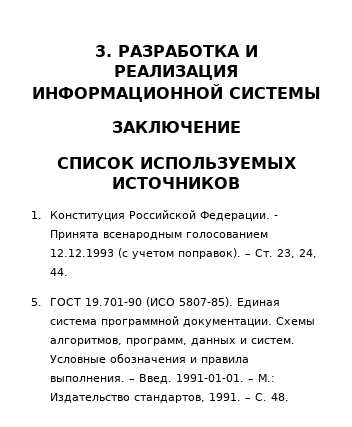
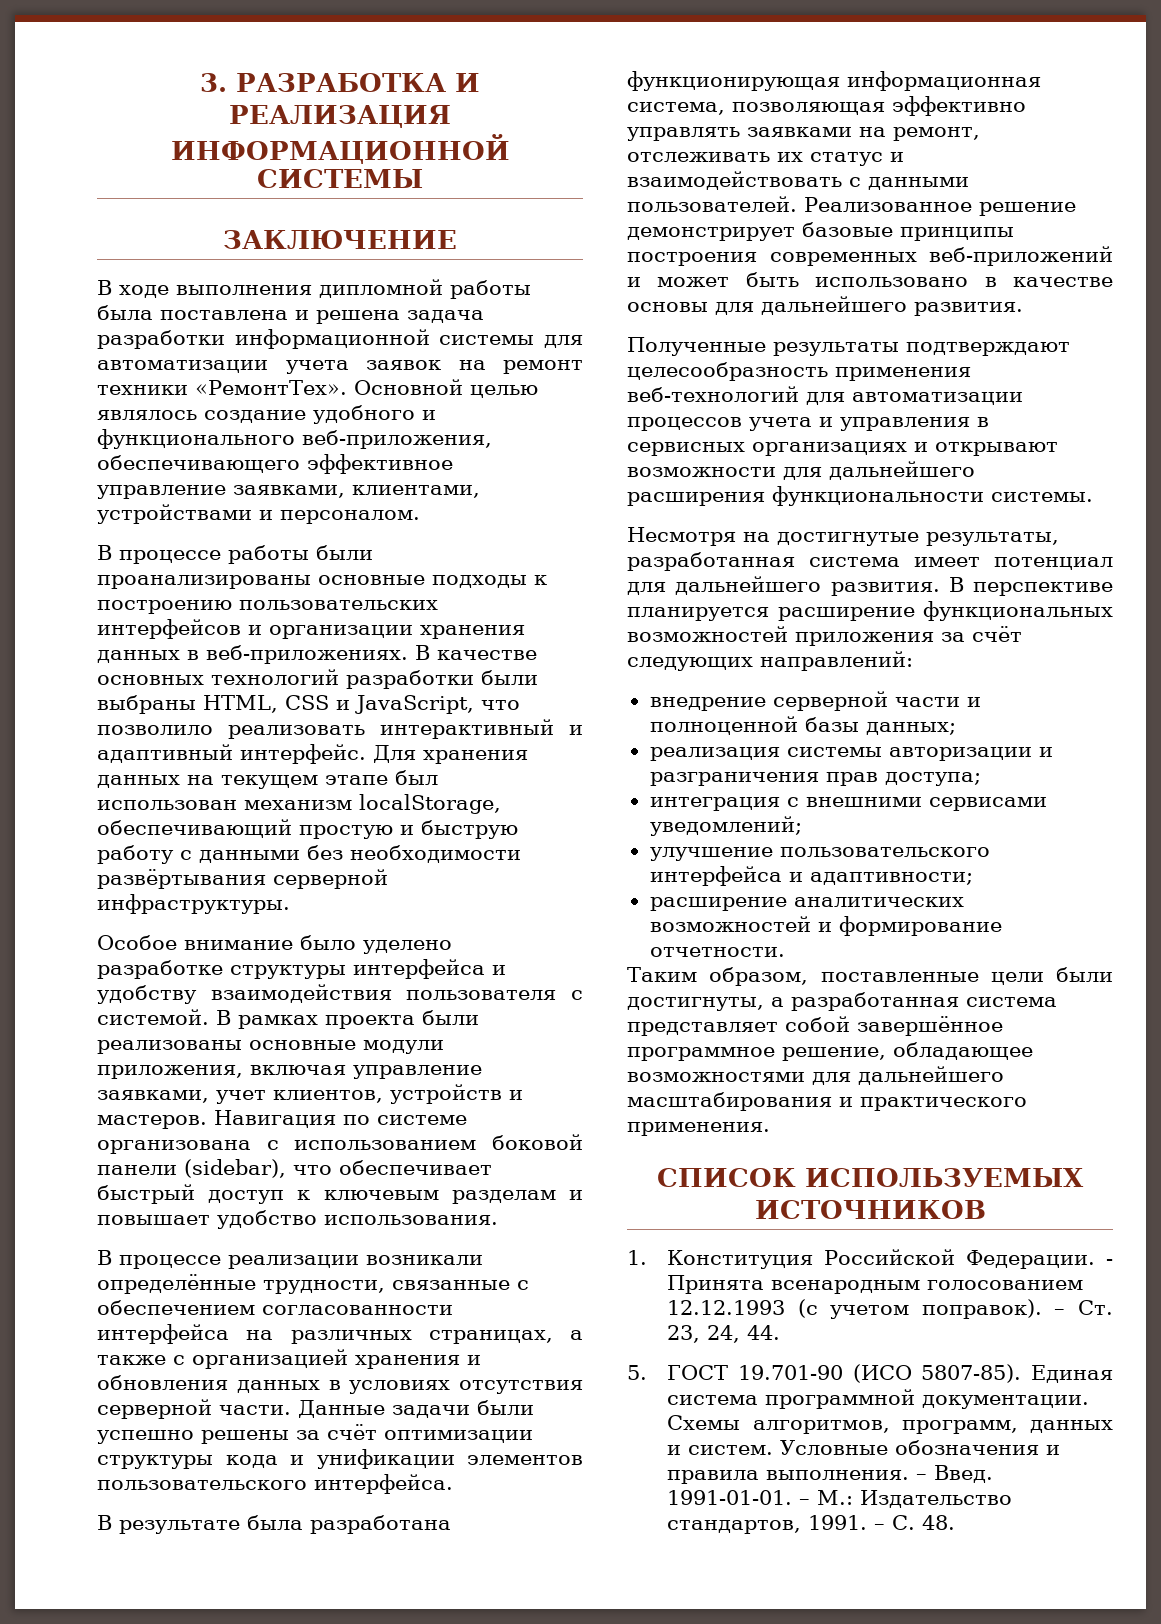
(241, 127) none -> [97,279,531,299] [97,305,484,324] [97,329,583,349] [97,360,583,374] [97,379,538,398] [97,405,436,424] [97,429,492,449] [97,454,453,474] [97,485,480,499] [97,504,420,524] [97,545,373,564] [97,575,547,589] [97,600,438,614] [97,619,525,639] [97,645,537,664] [97,669,538,689] [97,695,520,714] [97,719,583,739] [97,744,528,764] [97,770,438,789] [97,794,501,814] [97,819,518,839] [97,845,521,864] [97,869,388,889] [97,894,290,914] [97,935,452,954] [97,959,506,979] [97,984,583,1004] [97,1009,479,1029] [97,1040,444,1054] [97,1065,482,1079] [97,1084,523,1104] [97,1110,467,1129] [97,1134,583,1154] [97,1159,492,1178] [97,1184,583,1204] [97,1210,498,1229] [97,1250,483,1269] [97,1274,529,1294] [97,1300,453,1315] [97,1324,583,1344] [97,1349,481,1369] [97,1375,583,1394] [97,1399,534,1419] [97,1424,533,1444] [97,1449,583,1469] [97,1474,453,1494] [97,1515,451,1534] [627,71,1041,91] [627,96,1026,116] [627,127,980,141] [627,152,904,166] [627,171,969,190] [627,196,1076,216] [627,222,1014,241] [627,246,1113,266] [627,272,1113,287] [627,296,1023,316] [627,337,1070,356] [627,362,971,381] [627,386,1023,405] [627,417,989,431] [627,442,1058,456] [627,461,975,480] [627,486,1093,506] [627,527,1059,546] [627,552,1113,571] [627,576,1113,596] [627,601,1113,621] [627,626,1022,646] [627,651,913,671] [649,691,981,711] [649,716,956,735] [649,747,1053,761] [649,772,981,786] [649,797,1047,811] [649,816,802,836] [649,847,990,861] [649,866,973,886] [649,897,964,911] [649,916,1002,936] [649,947,785,957] [627,967,1113,986] [627,992,1057,1011] [627,1016,1003,1036] [627,1042,1033,1061] [627,1066,1004,1085] [627,1092,1027,1111] [627,1122,770,1136] // В ходе выполнения дипломной работы была поставлена и решена задача разработки информационной системы для автоматизации учета заявок на ремонт техники «РемонтТех». Основной целью являлось создание удобного и функционального веб-приложения, обеспечивающего эффективное управление заявками, клиентами, устройствами и персоналом. // В процессе работы были проанализированы основные подходы к построению пользовательских интерфейсов и организации хранения данных в веб-приложениях. В качестве основных технологий разработки были выбраны HTML, CSS и JavaScript, что позволило реализовать интерактивный и адаптивный интерфейс. Для хранения данных на текущем этапе был использован механизм localStorage, обеспечивающий простую и быструю работу с данными без необходимости развёртывания серверной инфраструктуры. // Особое внимание было уделено разработке структуры интерфейса и удобству взаимодействия пользователя с системой. В рамках проекта были реализованы основные модули приложения, включая управление заявками, учет клиентов, устройств и мастеров. Навигация по системе организована с использованием боковой панели (sidebar), что обеспечивает быстрый доступ к ключевым разделам и повышает удобство использования. // В процессе реализации возникали определённые трудности, связанные с обеспечением согласованности интерфейса на различных страницах, а также с организацией хранения и обновления данных в условиях отсутствия серверной части. Данные задачи были успешно решены за счёт оптимизации структуры кода и унификации элементов пользовательского интерфейса. // В результате была разработана функционирующая информационная система, позволяющая эффективно управлять заявками на ремонт, отслеживать их статус и взаимодействовать с данными пользователей. Реализованное решение демонстрирует базовые принципы построения современных веб-приложений и может быть использовано в качестве основы для дальнейшего развития. // Полученные результаты подтверждают целесообразность применения веб-технологий для автоматизации процессов учета и управления в сервисных организациях и открывают возможности для дальнейшего расширения функциональности системы. // Несмотря на достигнутые результаты, разработанная система имеет потенциал для дальнейшего развития. В перспективе планируется расширение функциональных возможностей приложения за счёт следующих направлений: // внедрение серверной части и полноценной базы данных; // реализация системы авторизации и разграничения прав доступа; // интеграция с внешними сервисами уведомлений; // улучшение пользовательского интерфейса и адаптивности; // расширение аналитических возможностей и формирование отчетности. // Таким образом, поставленные цели были достигнуты, а разработанная система представляет собой завершённое программное решение, обладающее возможностями для дальнейшего масштабирования и практического применения.

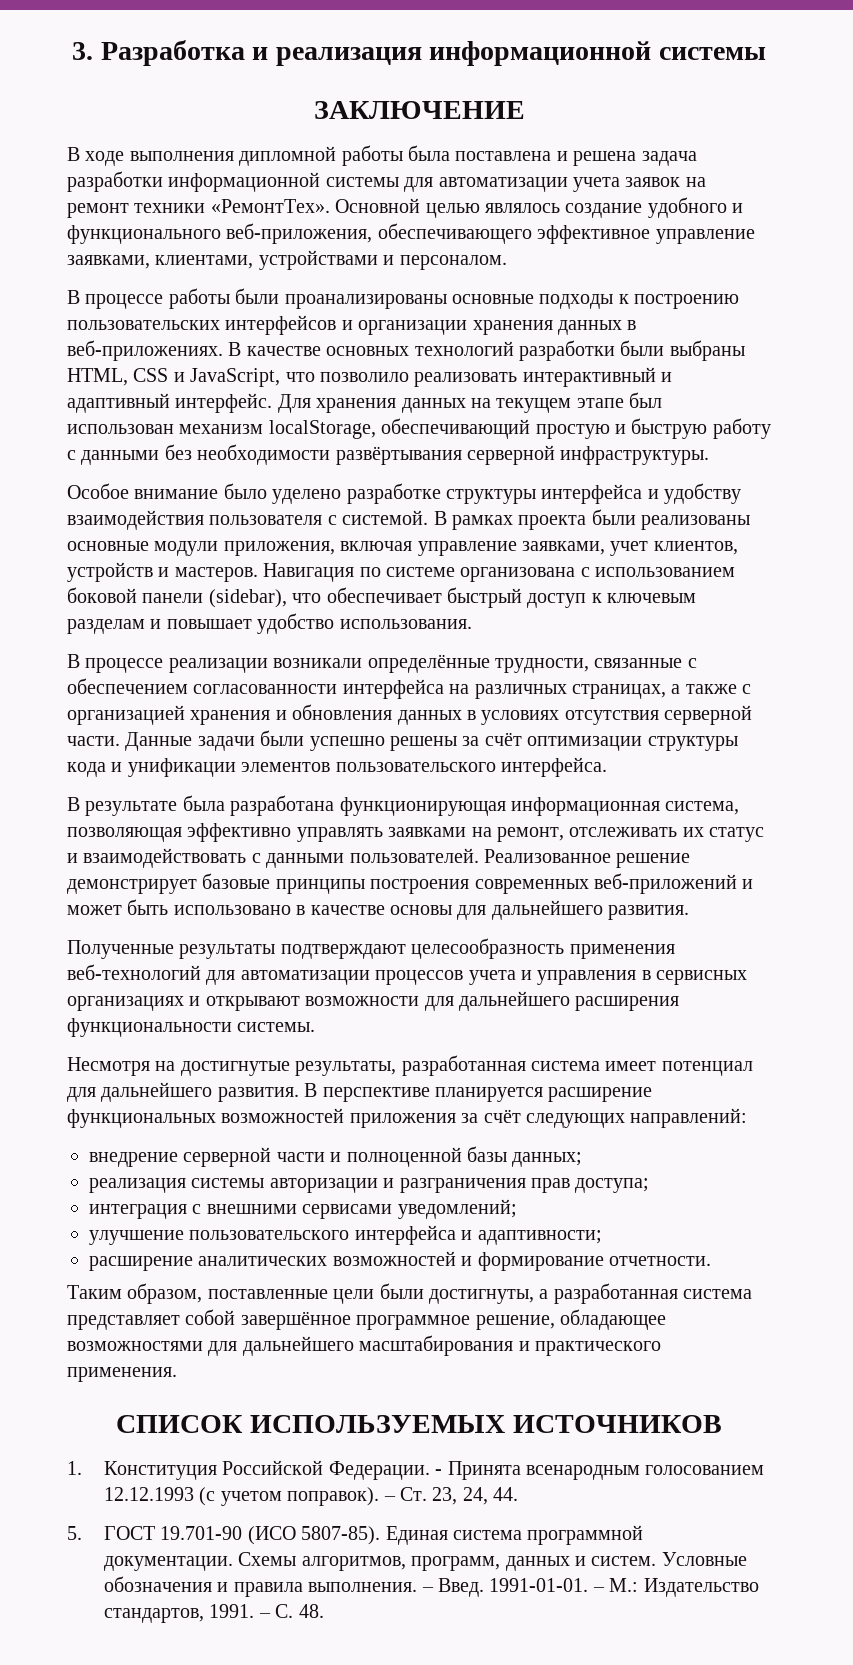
[236,73,480,92] [229,105,451,128] [170,134,510,164] [257,169,423,188] РАЗРАБОТКА И РЕАЛИЗАЦИЯ ИНФОРМАЦИОННОЙ СИСТЕМЫ -> [100,40,766,66] Разработка и реализация информационной системы

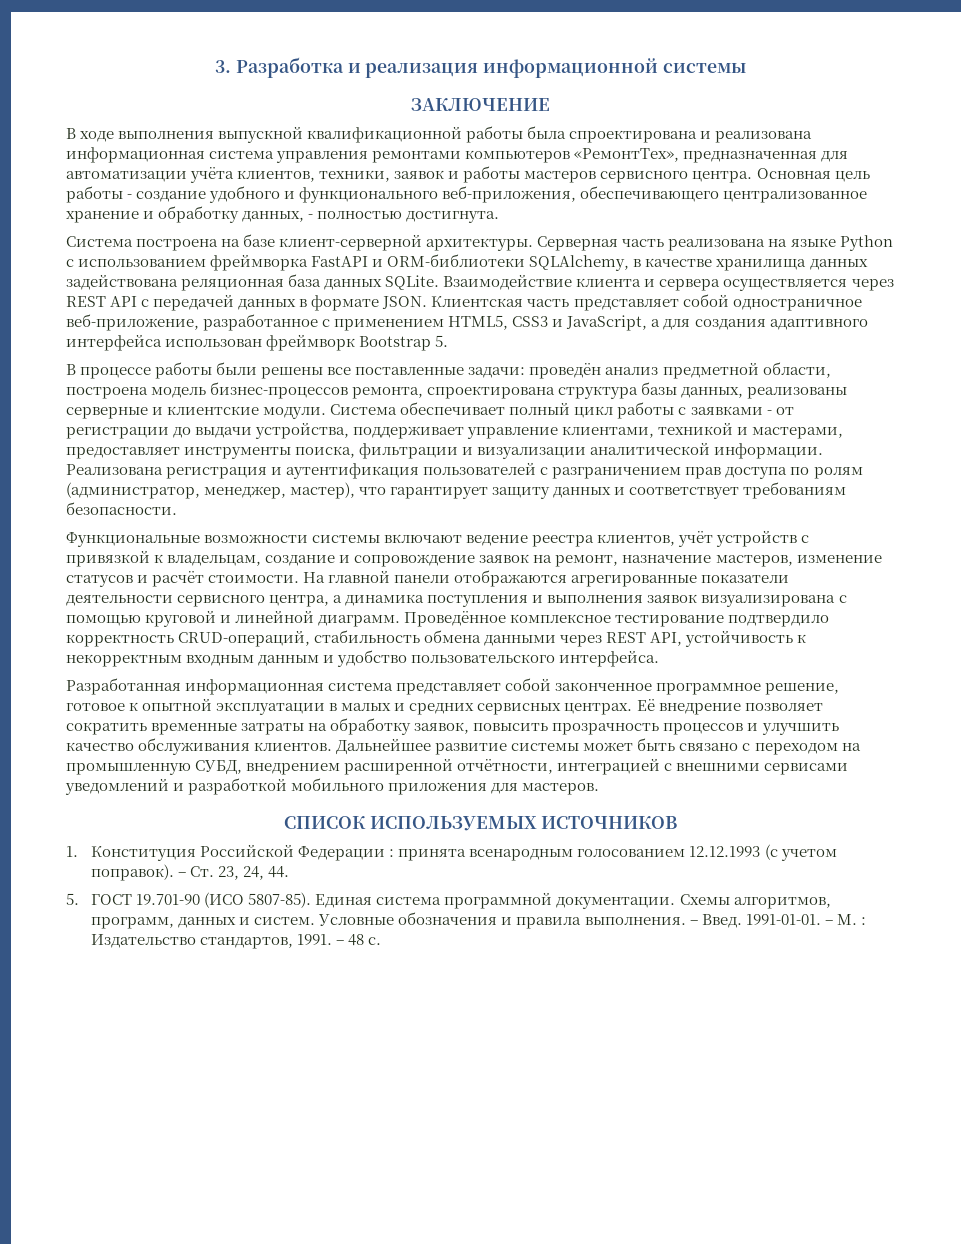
[239,145,697,166] [67,171,706,192] [67,198,560,218] дипломной работы была поставлена и решена задача разработки информационной системы для автоматизации учета заявок на ремонт техники «РемонтТех». Основной целью являлось -> [218,126,813,143] [66,147,849,163] [66,166,870,183] [66,186,133,203] выпускной квалификационной работы была спроектирована и реализована информационная система управления ремонтами компьютеров «РемонтТех», предназначенная для автоматизации учёта клиентов, техники, заявок и работы мастеров сервисного центра. Основная цель работы -
[537,225,755,244] [67,250,507,270] [67,288,740,309] [67,315,637,335] [67,340,745,361] [67,367,673,387] [67,392,663,413] [67,418,771,439] [67,444,710,465] [67,483,742,504] [67,509,751,530] [67,541,738,556] [67,562,736,582] [67,587,697,608] [67,613,472,634] [67,654,697,673] [67,678,752,699] [67,704,753,725] [67,730,738,751] [67,757,607,777] [67,795,740,816] [67,823,765,842] [67,848,691,868] [67,873,754,894] [67,899,690,920] [67,938,675,959] [67,964,748,985] [67,991,680,1011] [67,1018,316,1037] [67,1055,753,1076] [67,1082,653,1102] [67,1108,748,1128] [89,1146,583,1167] [89,1178,650,1193] [89,1199,517,1219] [89,1225,602,1245] [89,1251,711,1271] [67,1283,753,1304] [67,1309,666,1330] [67,1335,661,1356] [67,1367,177,1382] эффективное управление заявками, клиентами, устройствами и персоналом. // В процессе работы были проанализированы основные подходы к построению пользовательских интерфейсов и организации хранения данных в веб-приложениях. В качестве основных технологий разработки были выбраны HTML, CSS и JavaScript, что позволило реализовать интерактивный и адаптивный интерфейс. Для хранения данных на текущем этапе был использован механизм localStorage, обеспечивающий простую и быструю работу с данными без необходимости развёртывания серверной инфраструктуры. // Особое внимание было уделено разработке структуры интерфейса и удобству взаимодействия пользователя с системой. В рамках проекта были реализованы основные модули приложения, включая управление заявками, учет клиентов, устройств и мастеров. Навигация по системе организована с использованием боковой панели (sidebar), что обеспечивает быстрый доступ к ключевым разделам и повышает удобство использования. // В процессе реализации возникали определённые трудности, связанные с обеспечением согласованности интерфейса на различных страницах, а также с организацией хранения и обновления данных в условиях отсутствия серверной части. Данные задачи были успешно решены за счёт оптимизации структуры кода и унификации элементов пользовательского интерфейса. // В результате была разработана функционирующая информационная система, позволяющая эффективно управлять заявками на ремонт, отслеживать их статус и взаимодействовать с данными пользователей. Реализованное решение демонстрирует базовые принципы построения современных веб-приложений и может быть использовано в качестве основы для дальнейшего развития. // Полученные результаты подтверждают целесообразность применения веб-технологий для автоматизации процессов учета и управления в сервисных организациях и открывают возможности для дальнейшего расширения функциональности системы. // Несмотря на достигнутые результаты, разработанная система имеет потенциал для дальнейшего развития. В перспективе планируется расширение функциональных возможностей приложения за счёт следующих направлений: // внедрение серверной части и полноценной базы данных; // реализация системы авторизации и разграничения прав доступа; // интеграция с внешними сервисами уведомлений; // улучшение пользовательского интерфейса и адаптивности; // расширение аналитических возможностей и формирование отчетности. // Таким образом, поставленные цели были достигнуты, а разработанная система представляет собой завершённое программное решение, обладающее возможностями для дальнейшего масштабирования и практического применения. -> [723,191,868,203] [66,206,500,223] [66,234,893,251] [66,254,868,271] [66,274,894,291] [66,294,862,311] [66,314,868,331] [66,334,449,351] [66,362,831,379] [66,382,848,399] [66,402,794,419] [66,422,844,439] [66,442,824,459] [66,462,863,479] [66,482,847,499] [66,502,177,515] [66,530,810,547] [66,550,882,567] [66,570,790,587] [66,594,847,607] [66,610,830,627] [66,630,807,647] [66,650,660,667] [66,678,840,695] [66,698,823,715] [66,718,839,735] [66,738,861,755] [66,758,849,775] [65,778,600,795] централизованное хранение и обработку данных, - полностью достигнута. // Система построена на базе клиент-серверной архитектуры. Серверная часть реализована на языке Python с использованием фреймворка FastAPI и ORM-библиотеки SQLAlchemy, в качестве хранилища данных задействована реляционная база данных SQLite. Взаимодействие клиента и сервера осуществляется через REST API с передачей данных в формате JSON. Клиентская часть представляет собой одностраничное веб-приложение, разработанное с применением HTML5, CSS3 и JavaScript, а для создания адаптивного интерфейса использован фреймворк Bootstrap 5. // В процессе работы были решены все поставленные задачи: проведён анализ предметной области, построена модель бизнес-процессов ремонта, спроектирована структура базы данных, реализованы серверные и клиентские модули. Система обеспечивает полный цикл работы с заявками - от регистрации до выдачи устройства, поддерживает управление клиентами, техникой и мастерами, предоставляет инструменты поиска, фильтрации и визуализации аналитической информации. Реализована регистрация и аутентификация пользователей с разграничением прав доступа по ролям (администратор, менеджер, мастер), что гарантирует защиту данных и соответствует требованиям безопасности. // Функциональные возможности системы включают ведение реестра клиентов, учёт устройств с привязкой к владельцам, создание и сопровождение заявок на ремонт, назначение мастеров, изменение статусов и расчёт стоимости. На главной панели отображаются агрегированные показатели деятельности сервисного центра, а динамика поступления и выполнения заявок визуализирована с помощью круговой и линейной диаграмм. Проведённое комплексное тестирование подтвердило корректность CRUD-операций, стабильность обмена данными через REST API, устойчивость к некорректным входным данным и удобство пользовательского интерфейса. // Разработанная информационная система представляет собой законченное программное решение, готовое к опытной эксплуатации в малых и средних сервисных центрах. Её внедрение позволяет сократить временные затраты на обработку заявок, повысить прозрачность процессов и улучшить качество обслуживания клиентов. Дальнейшее развитие системы может быть связано с переходом на промышленную СУБД, внедрением расширенной отчётности, интеграцией с внешними сервисами уведомлений и разработкой мобильного приложения для мастеров.
[328,1461,521,1480] Федерации. - Принята -> [298,846,467,861] Федерации : принята
[609,1578,639,1592] М.: -> [836,914,866,925] М. :
[275,1604,324,1618] C. 48. -> [348,934,382,946] 48 с.

